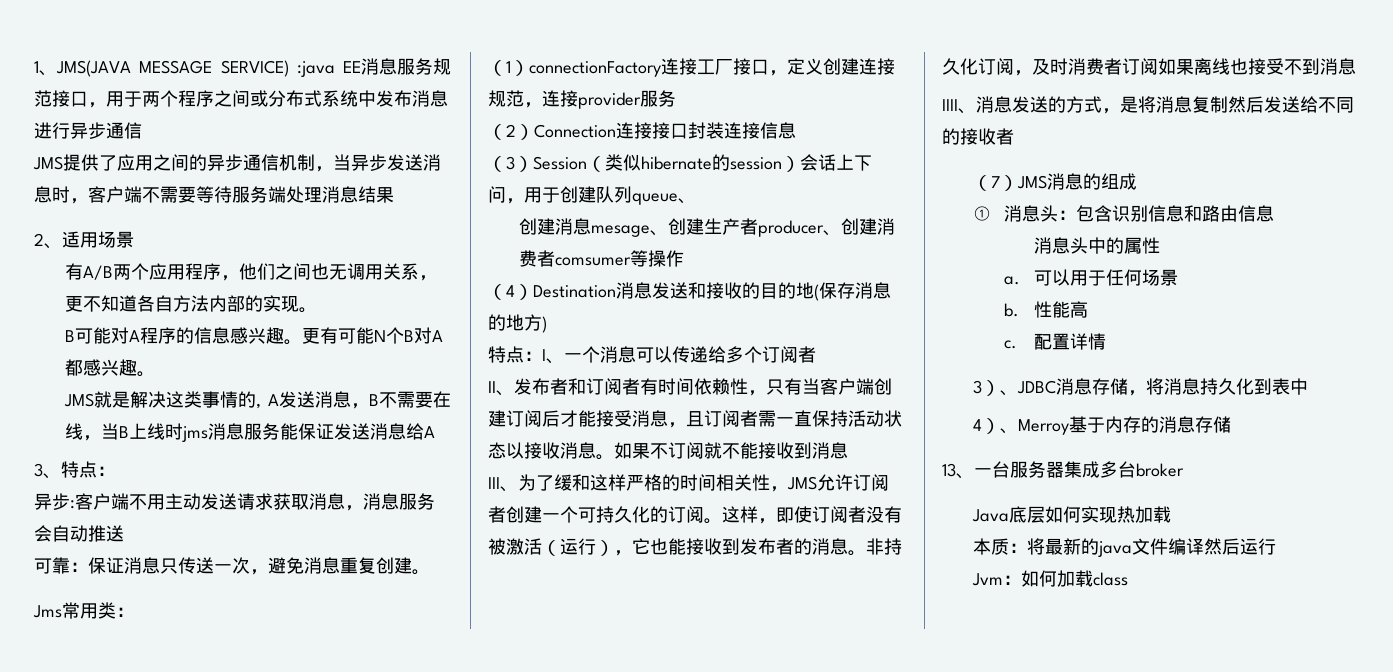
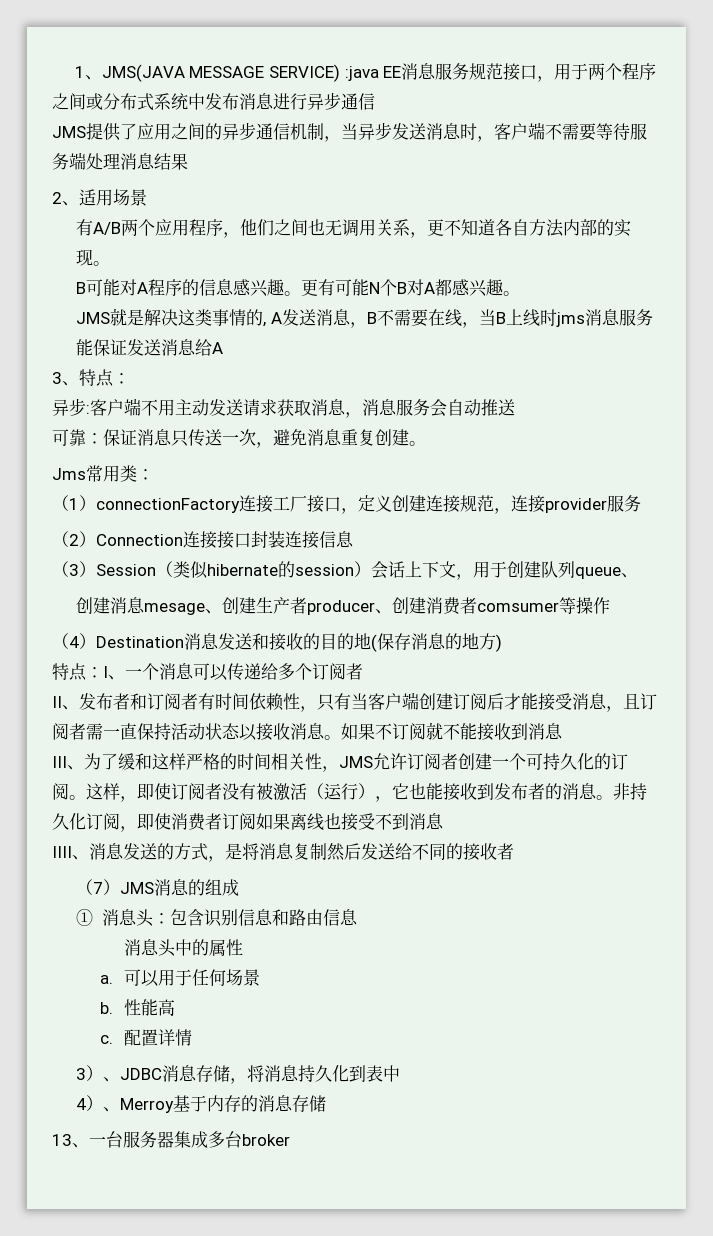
[488,186,506,203] 问 -> [439,561,456,578] 文
[1032,58,1068,75] 及时 -> [137,813,171,830] 即使
[971,506,1171,523] [972,538,1276,557] [971,570,1128,587] // Java底层如何实现热加载 // 本质：将最新的java文件编译然后运行 // Jvm：如何加载class -> (290, 1140) none

